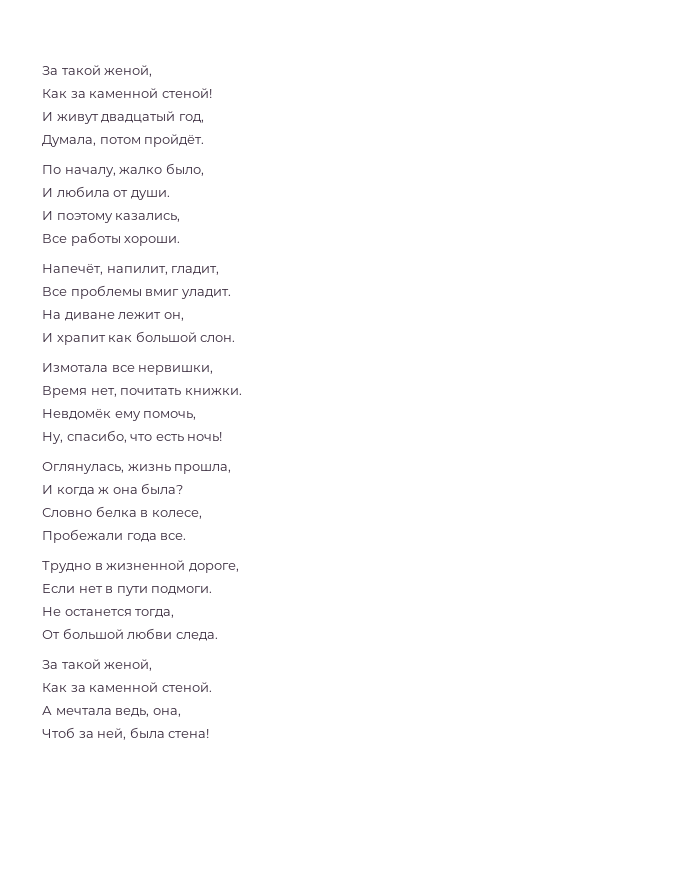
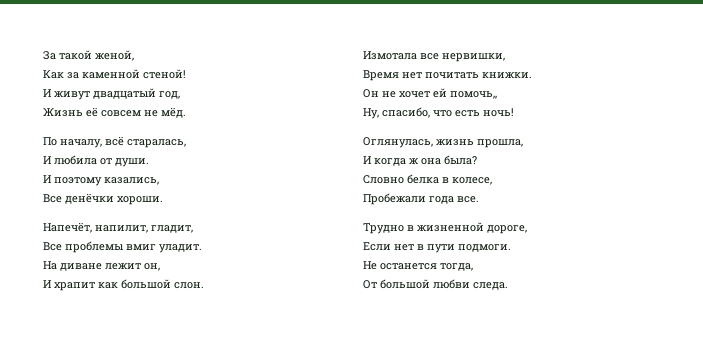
[42,134,205,147] Думала, потом пройдёт. -> [43,108,186,118] Жизнь её совсем не мёд.
[119,163,204,176] жалко было, -> [105,137,186,148] всё старалась,
[70,232,121,246] работы -> [65,194,114,204] денёчки
[90,388,117,397] нет, -> [402,72,422,79] нет
[42,408,197,421] Невдомёк ему помочь, -> [363,88,497,99] Он не хочет ей помочь,,
[42,659,153,671] [42,682,212,692] [42,706,181,717] [42,727,210,740] // За такой женой, // Как за каменной стеной. // А мечтала ведь, она, // Чтоб за ней, была стена! -> (508, 286) none

